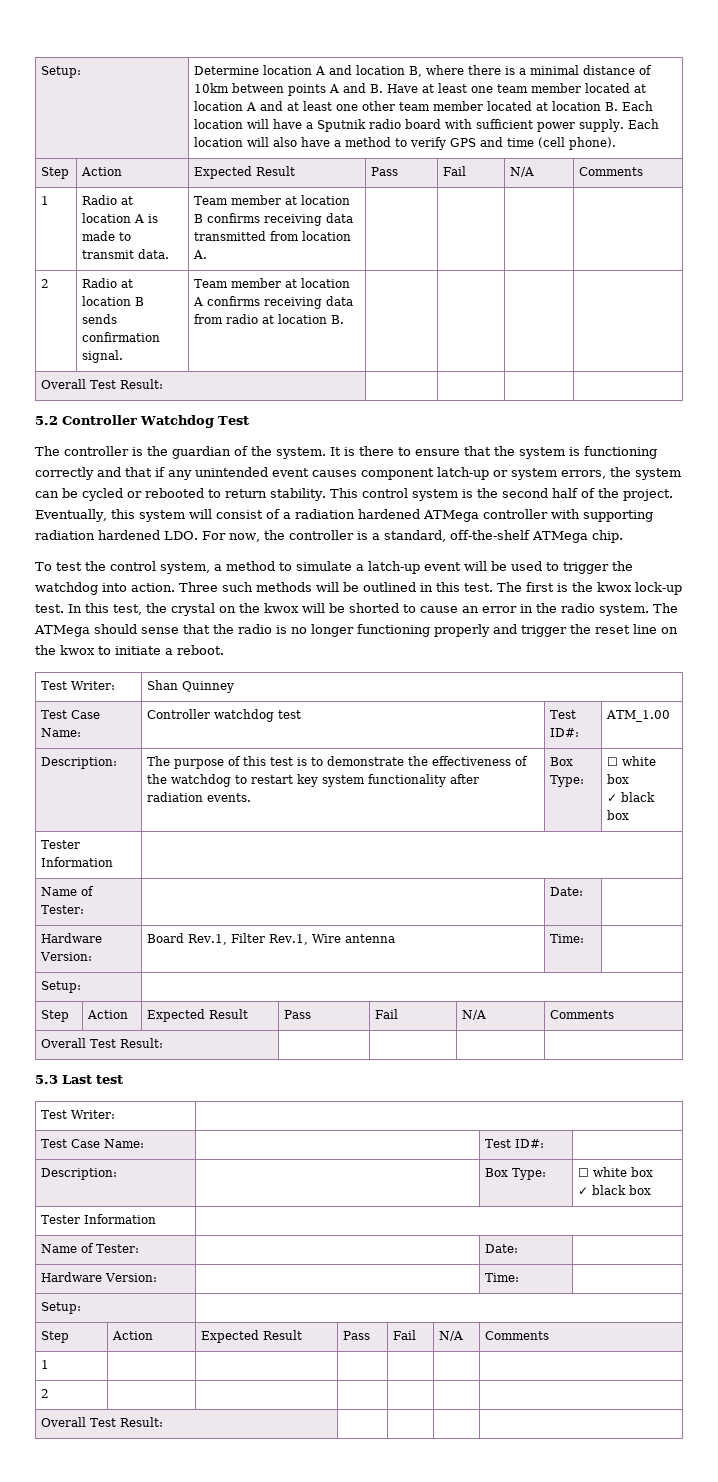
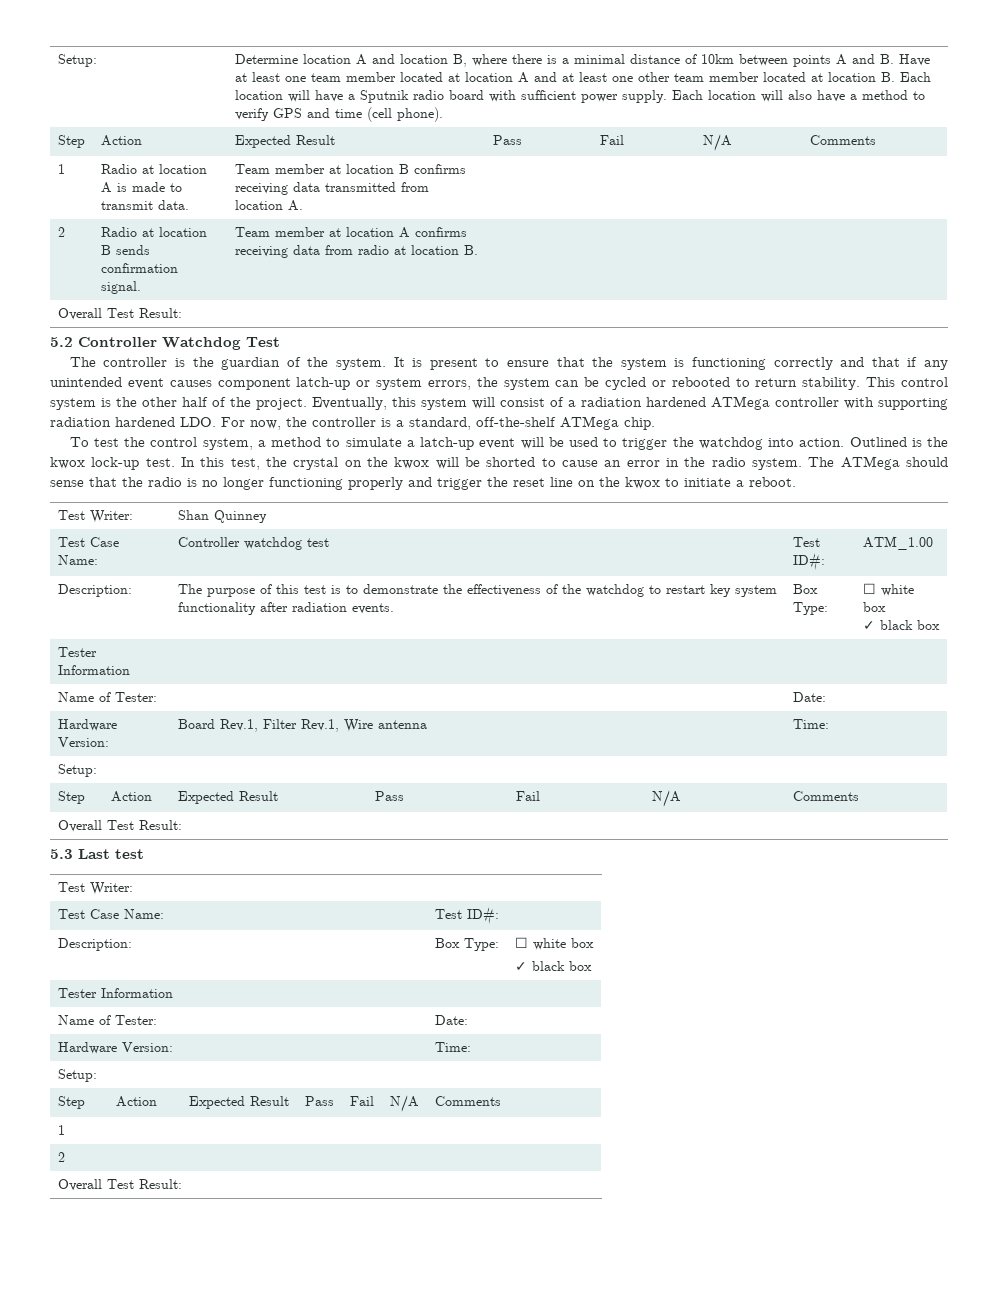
[359,446,394,456] there -> [429,358,478,370] present
[501,488,548,498] second -> [142,397,177,407] other
[179,582,554,592] Three such methods will be outlined in this test. The first -> [849,437,907,447] Outlined

